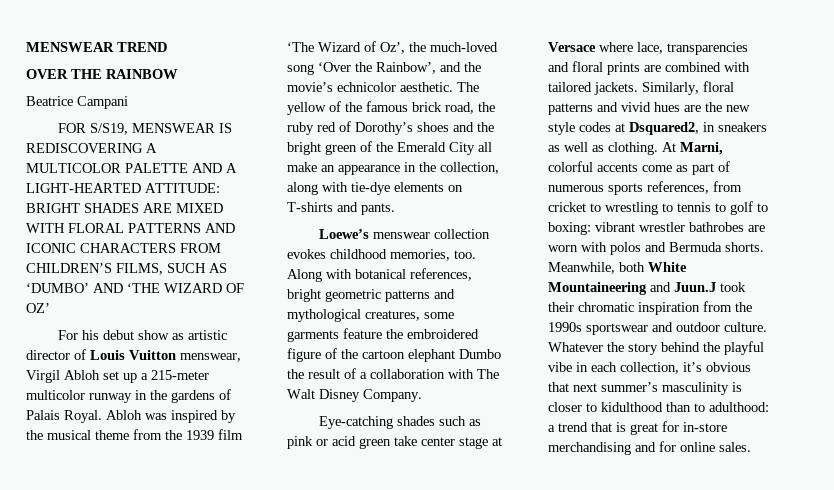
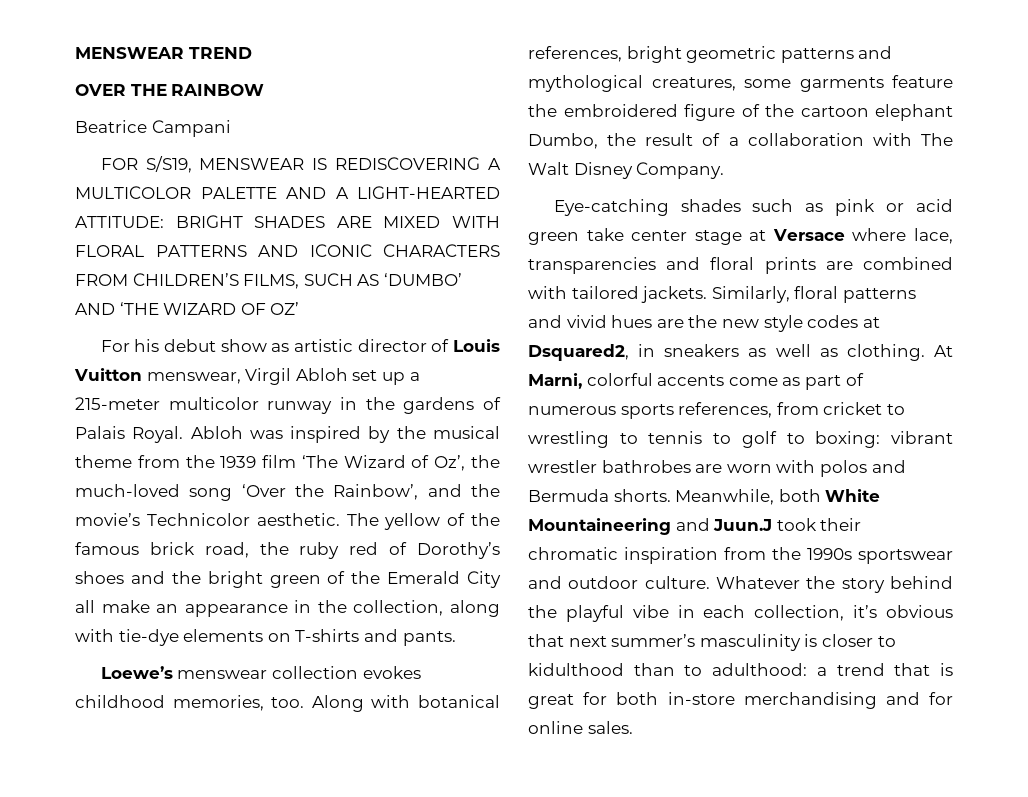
[337,82,396,92] echnicolor -> [146,513,250,526] Technicolor
[459,349,501,359] Dumbo -> [528,133,598,149] Dumbo,
(679, 426) none -> [616,692,659,705] both

